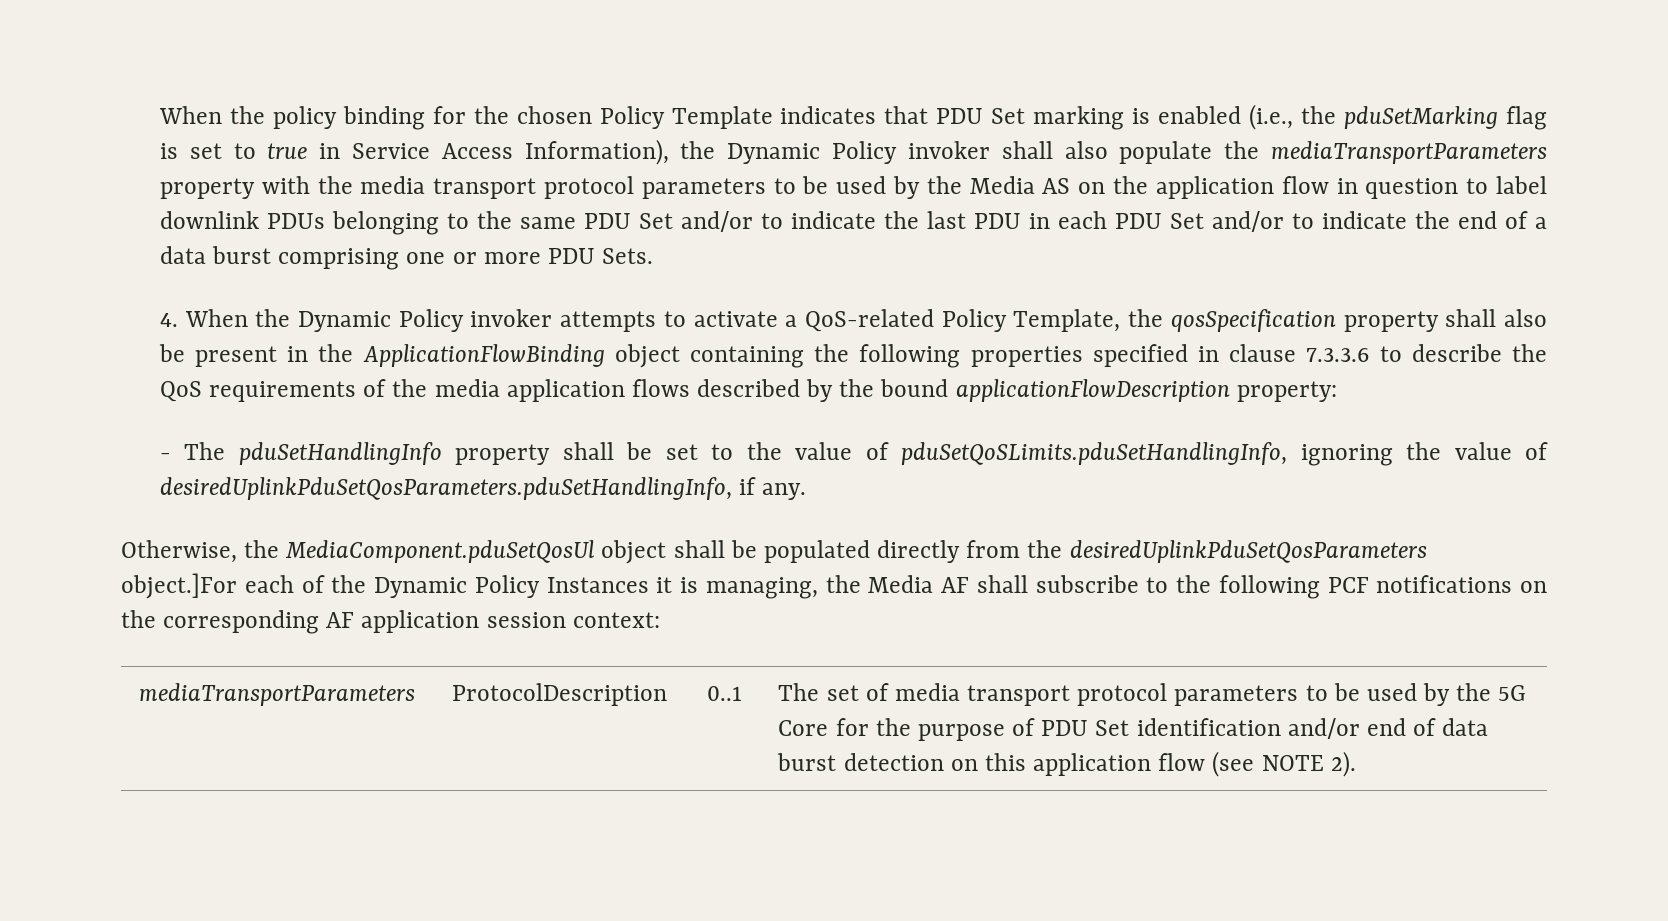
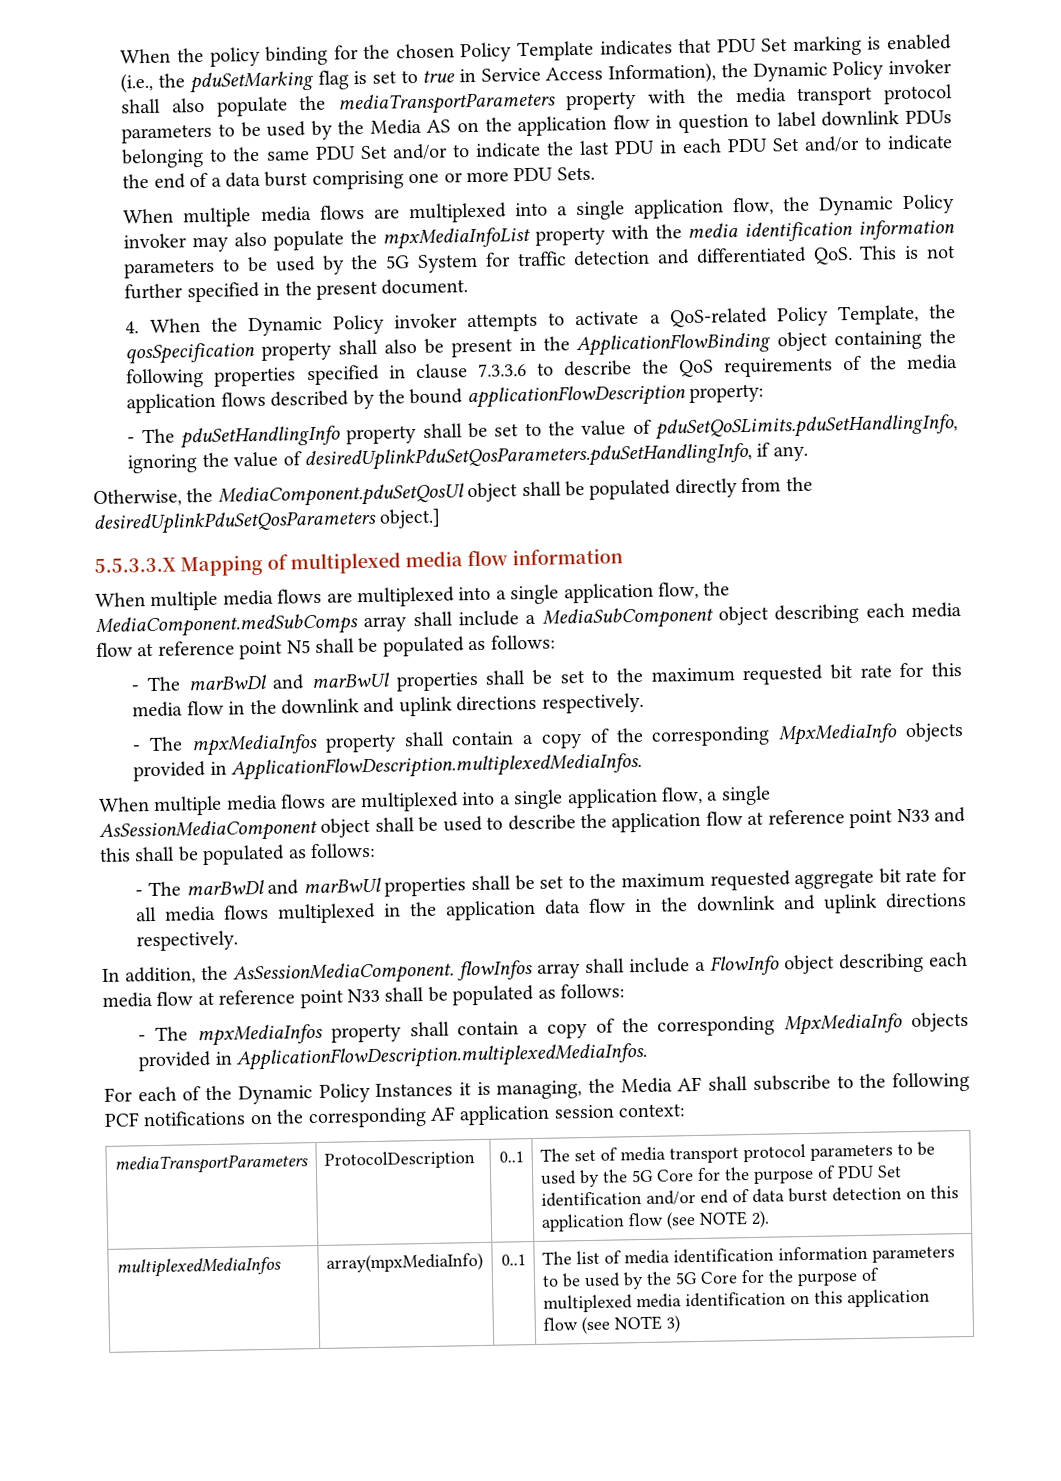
(653, 256) none -> [123,194,955,228] [123,219,956,253] [124,245,957,279] [124,278,469,303] // When multiple media flows are multiplexed into a single application flow, the Dynamic Policy invoker may also populate the mpxMediaInfoList property with the media identification information parameters to be used by the 5G System for traffic detection and differentiated QoS. This is not further specified in the present document.
[121,573,237,599] object.]For -> [379,508,442,529] [94,547,623,577] [95,581,731,612] [95,602,962,639] [96,634,556,660] [131,661,963,692] [132,692,644,718] [133,722,964,757] [133,752,643,782] [98,785,771,816] [99,806,967,843] [99,842,376,866] [135,866,968,897] [136,891,968,924] [136,930,239,952] [102,951,968,986] [102,983,625,1009] [138,1011,969,1047] [138,1042,648,1072] [104,1087,133,1102] object.] // 5.5.3.3.X Mapping of multiplexed media flow information // When multiple media flows are multiplexed into a single application flow, the MediaComponent.medSubComps array shall include a MediaSubComponent object describing each media flow at reference point N5 shall be populated as follows: // - The marBwDl and marBwUl properties shall be set to the maximum requested bit rate for this media flow in the downlink and uplink directions respectively. // - The mpxMediaInfos property shall contain a copy of the corresponding MpxMediaInfo objects provided in ApplicationFlowDescription.multiplexedMediaInfos. // When multiple media flows are multiplexed into a single application flow, a single AsSessionMediaComponent object shall be used to describe the application flow at reference point N33 and this shall be populated as follows: // - The marBwDl and marBwUl properties shall be set to the maximum requested aggregate bit rate for all media flows multiplexed in the application data flow in the downlink and uplink directions respectively. // In addition, the AsSessionMediaComponent. flowInfos array shall include a FlowInfo object describing each media flow at reference point N33 shall be populated as follows: // - The mpxMediaInfos property shall contain a copy of the corresponding MpxMediaInfo objects provided in ApplicationFlowDescription.multiplexedMediaInfos. // For
(1356, 764) none -> [115,1256,281,1278] [325,1252,483,1273] [500,1254,526,1266] [541,1245,955,1265] [541,1267,880,1290] [542,1288,930,1313] [542,1315,680,1335] // multiplexedMediaInfos | array(mpxMediaInfo) | 0..1 | The list of media identification information parameters to be used by the 5G Core for the purpose of multiplexed media identification on this application flow (see NOTE 3)

